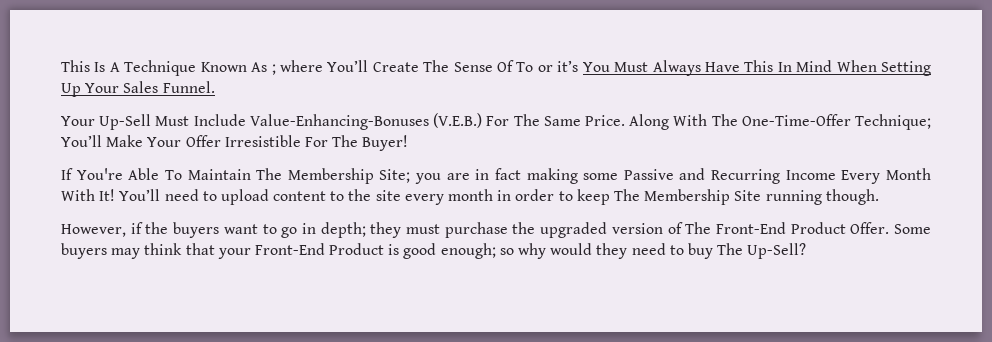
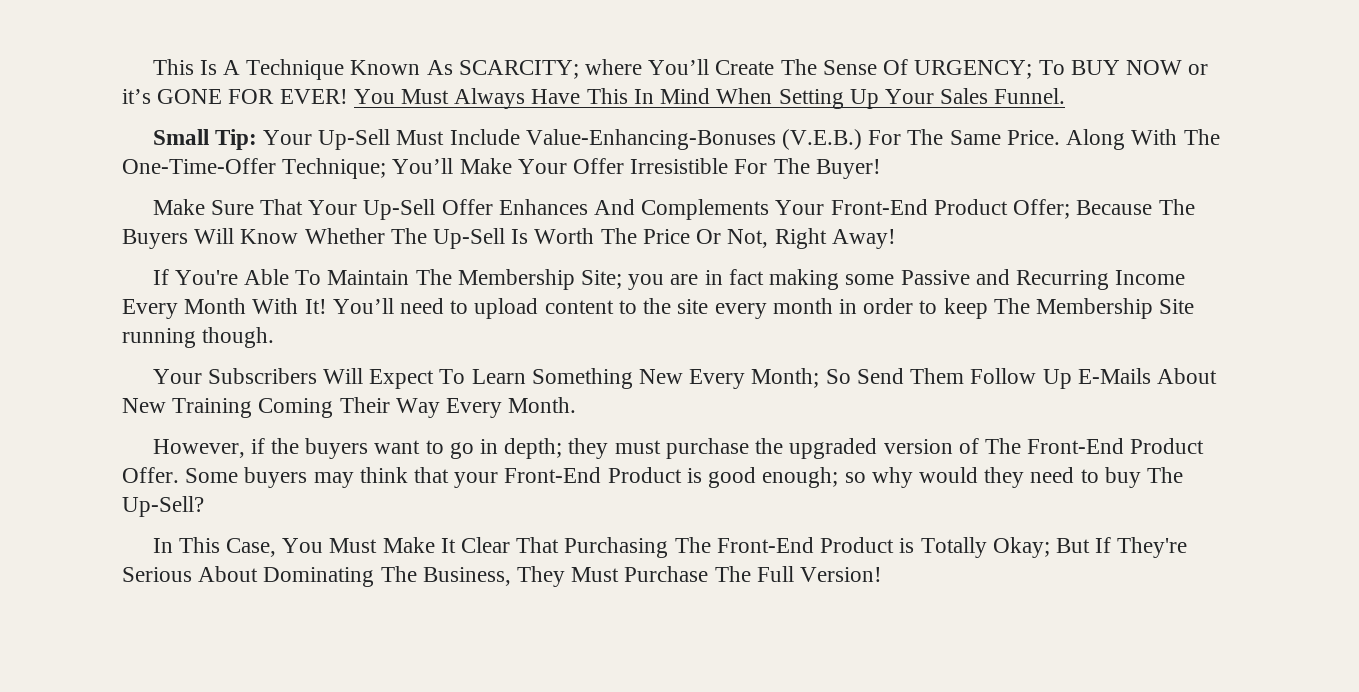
[271,64,276,75] ; -> [458,60,579,79] SCARCITY;
[516,60,579,72] To or it’s -> [914,60,1209,79] [122,89,348,104] URGENCY; To BUY NOW or it’s GONE FOR EVER!
(215, 87) none -> [152,129,257,150] Small Tip:
(409, 143) none -> [152,199,1195,220] [122,228,896,249] // Make Sure That Your Up-Sell Offer Enhances And Complements Your Front-End Product Offer; Because The Buyers Will Know Whether The Up-Sell Is Worth The Price Or Not, Right Away!
(879, 197) none -> [152,368,1217,389] [122,397,577,418] // Your Subscribers Will Expect To Learn Something New Every Month; So Send Them Follow Up E-Mails About New Training Coming Their Way Every Month.
(807, 251) none -> [152,537,1188,558] [122,566,883,587] // In This Case, You Must Make It Clear That Purchasing The Front-End Product is Totally Okay; But If They're Serious About Dominating The Business, They Must Purchase The Full Version!

